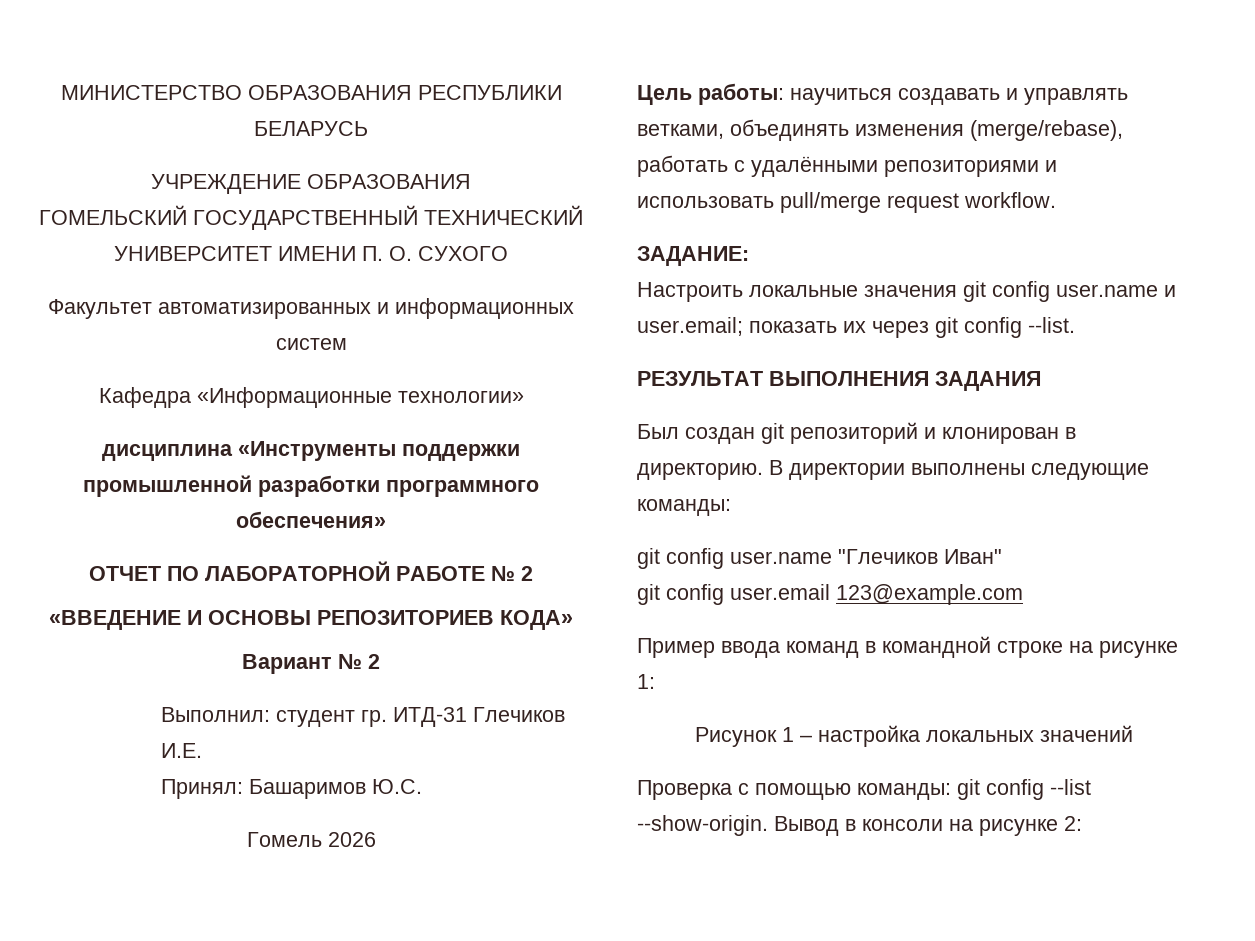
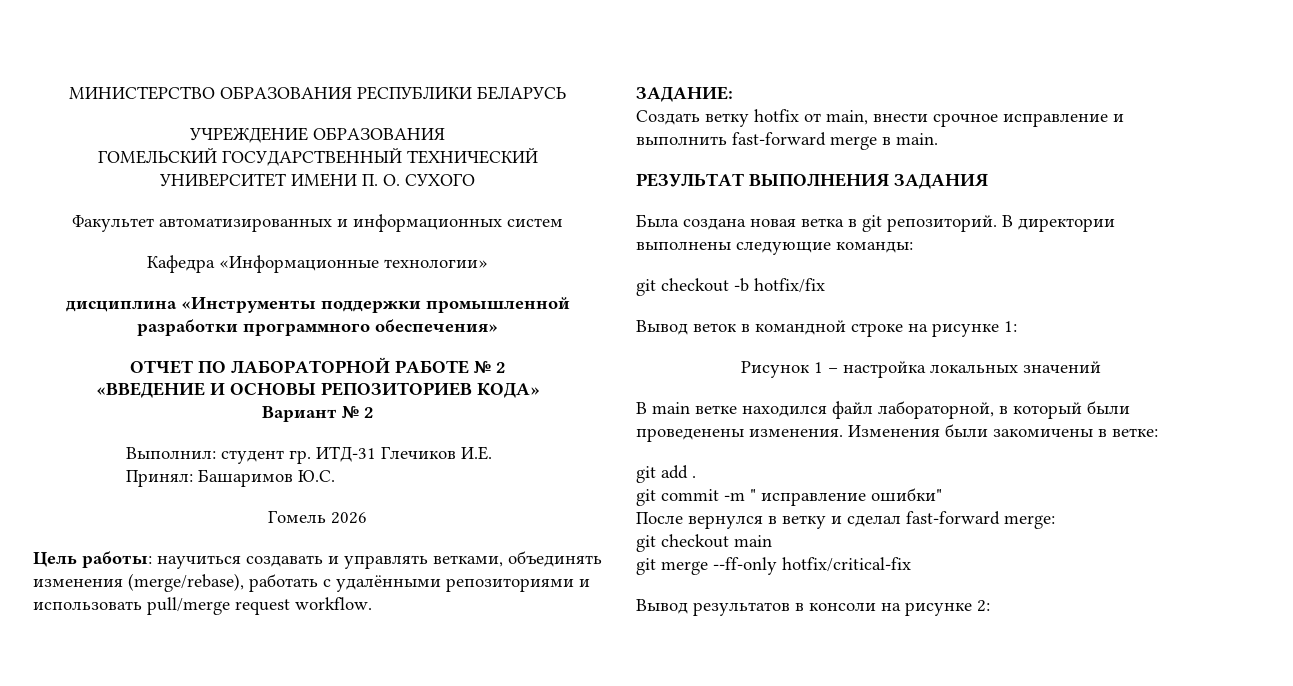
[637,281,1176,302] [637,317,1075,338] [637,371,1041,391] [637,422,1076,444] [637,463,763,480] Настроить локальные значения git config user.name и user.email; показать их через git config --list. // РЕЗУЛЬТАТ ВЫПОЛНЕНИЯ ЗАДАНИЯ // Был создан git репозиторий и клонирован в директорию. -> [636,109,1124,127] [636,132,938,150] [636,173,988,189] [636,214,997,232] Создать ветку hotfix от main, внести срочное исправление и выполнить fast-forward merge в main. // РЕЗУЛЬТАТ ВЫПОЛНЕНИЯ ЗАДАНИЯ // Была создана новая ветка в git репозиторий.
[666,548,1002,569] [637,584,1023,605] [637,638,859,658] config user.name "Глечиков Иван" // git config user.email 123@example.com // Пример ввода команд -> [661,278,825,293] [636,320,737,335] checkout -b hotfix/fix // Вывод веток
[637,779,1091,800] [637,815,839,836] Проверка с помощью команды: git config --list --show-origin. Вывод -> [636,401,1130,419] [636,424,1158,442] [636,465,696,483] [636,488,942,506] [636,511,1055,529] [636,534,772,552] [636,557,911,575] [636,599,790,616] В main ветке находился файл лабораторной, в который были проведенены изменения. Изменения были закомичены в ветке: // git add . // git commit -m " исправление ошибки" // После вернулся в ветку и сделал fast-forward merge: // git checkout main // git merge --ff-only hotfix/critical-fix // Вывод результатов

